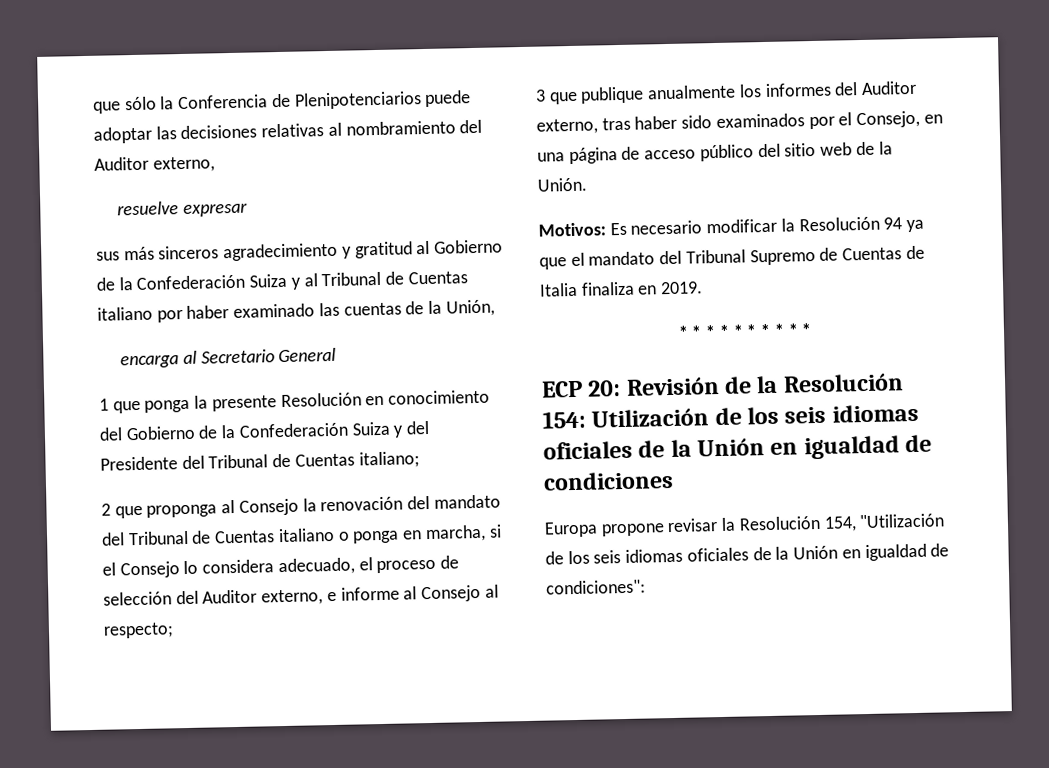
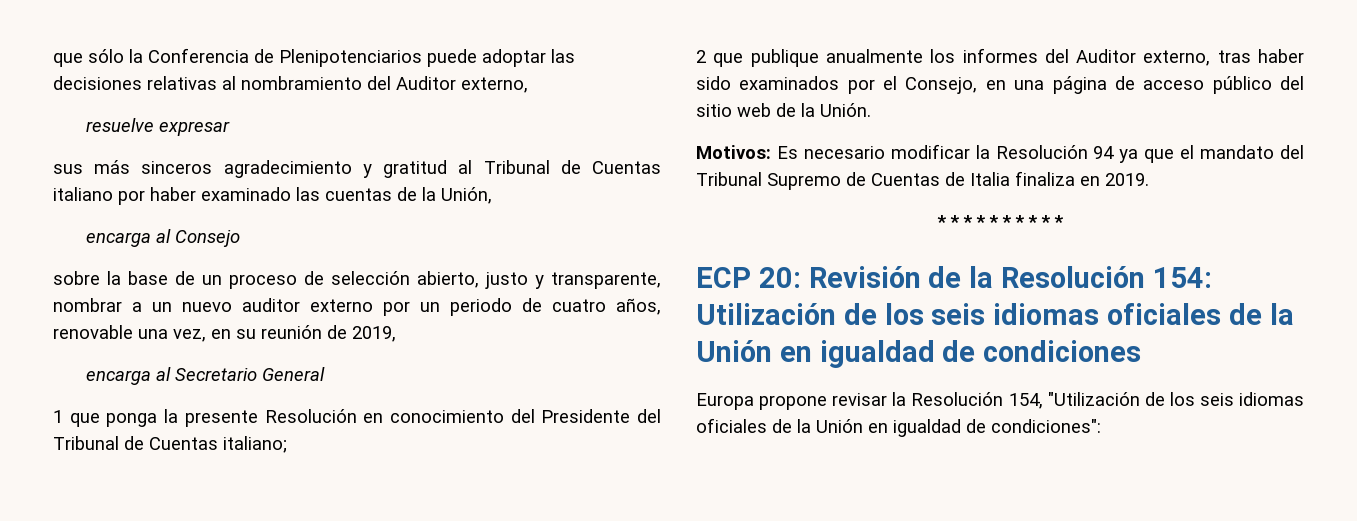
[434,239,504,254] [96,273,318,291] Gobierno de la Confederación Suiza y al -> (473, 167) none
(495, 308) none -> [85,229,240,247] [53,271,661,289] [53,298,661,316] [53,325,396,342] // encarga al Consejo // sobre la base de un proceso de selección abierto, justo y transparente, nombrar a un nuevo auditor externo por un periodo de cuatro años, renovable una vez, en su reunión de 2019,
[125,420,431,441] Gobierno de la Confederación Suiza y del -> (535, 416) none
[146,494,501,518] [101,524,502,546] [102,555,460,579] [103,584,499,606] [103,622,174,639] [535,89,578,105] proponga al Consejo la renovación del mandato del Tribunal de Cuentas italiano o ponga en marcha, si el Consejo lo considera adecuado, el proceso de selección del Auditor externo, e informe al Consejo al respecto; // 3 que -> (744, 60) none

